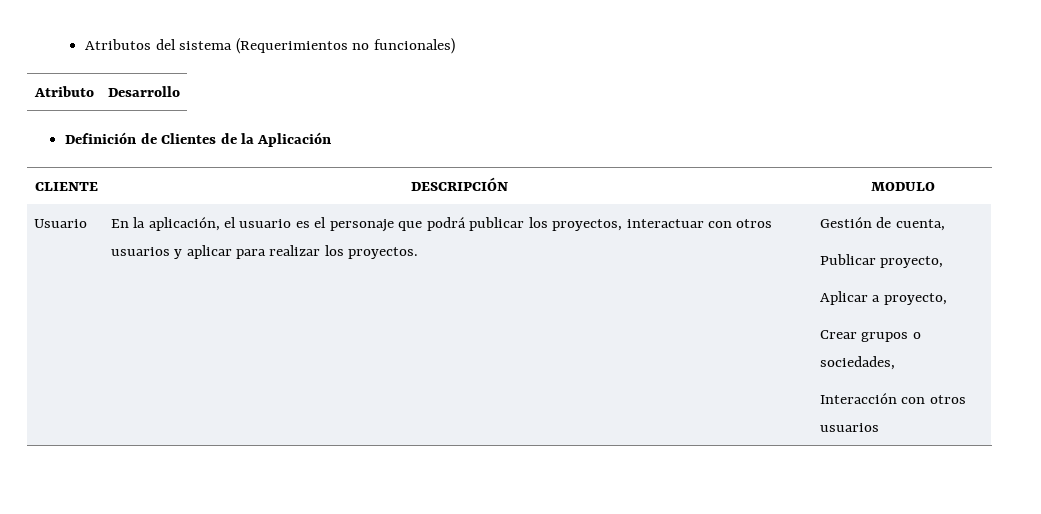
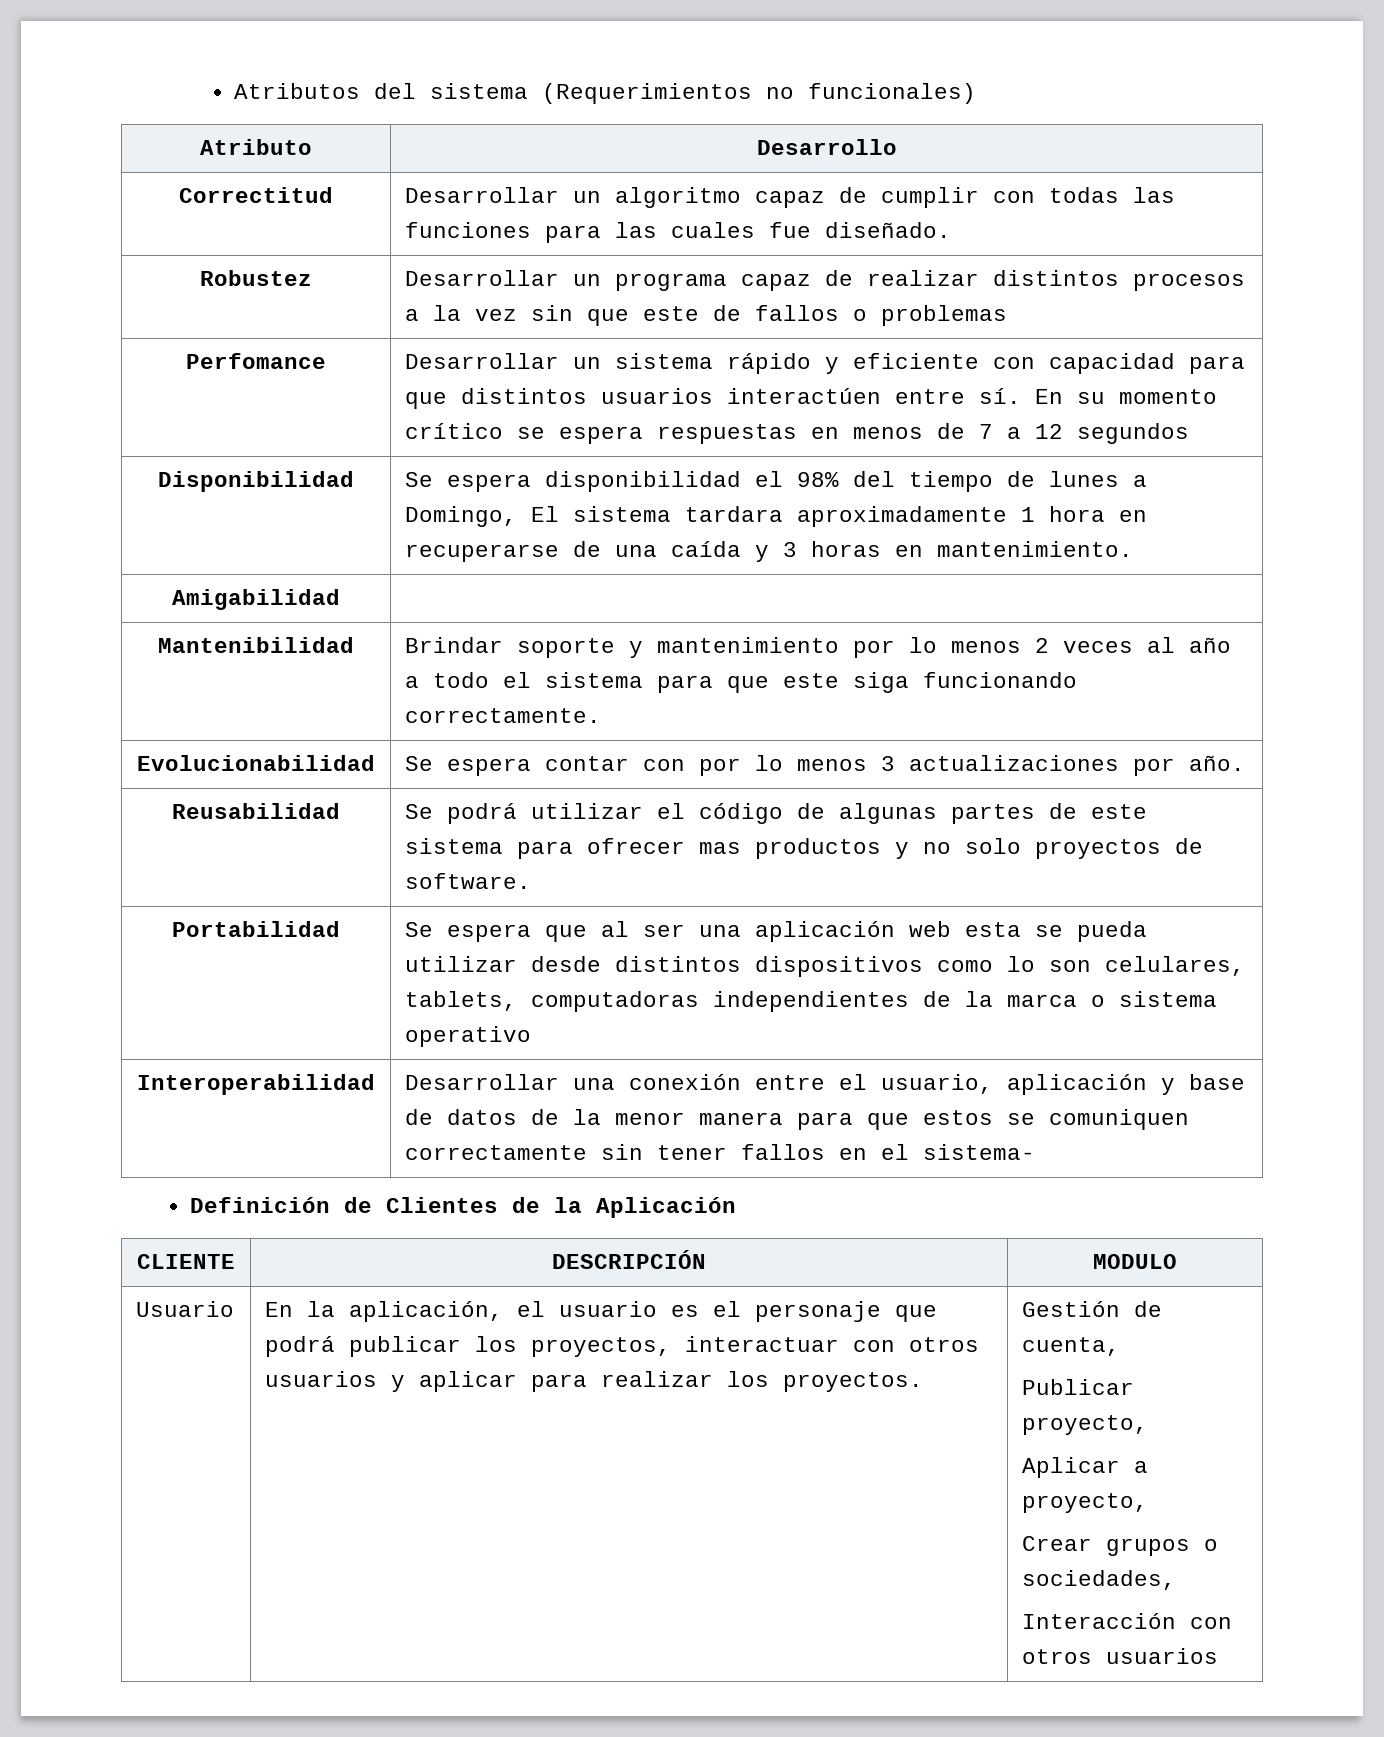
(180, 91) none -> [179,187,333,203] [405,187,1176,208] [405,222,952,243] [200,270,312,286] [405,270,1246,291] [405,305,1008,326] [186,353,326,369] [405,353,1246,374] [405,388,1218,409] [405,423,1190,444] [158,471,354,492] [405,471,1148,492] [405,506,1148,527] [405,541,1134,562] [172,589,340,610] [158,637,354,653] [405,637,1232,658] [405,672,1078,693] [405,708,602,723] [137,755,375,771] [405,755,1246,776] [172,803,340,819] [405,803,1148,824] [405,838,1204,859] [405,873,532,889] [172,921,340,937] [405,921,1148,942] [405,956,1246,977] [405,991,1218,1012] [405,1026,532,1047] [137,1074,375,1095] [405,1074,1246,1095] [405,1109,1190,1130] [405,1144,1036,1160] // Correctitud | Desarrollar un algoritmo capaz de cumplir con todas las funciones para las cuales fue diseñado. // Robustez | Desarrollar un programa capaz de realizar distintos procesos a la vez sin que este de fallos o problemas // Perfomance | Desarrollar un sistema rápido y eficiente con capacidad para que distintos usuarios interactúen entre sí. En su momento crítico se espera respuestas en menos de 7 a 12 segundos // Disponibilidad | Se espera disponibilidad el 98% del tiempo de lunes a Domingo, El sistema tardara aproximadamente 1 hora en recuperarse de una caída y 3 horas en mantenimiento. // Amigabilidad | // Mantenibilidad | Brindar soporte y mantenimiento por lo menos 2 veces al año a todo el sistema para que este siga funcionando correctamente. // Evolucionabilidad | Se espera contar con por lo menos 3 actualizaciones por año. // Reusabilidad | Se podrá utilizar el código de algunas partes de este sistema para ofrecer mas productos y no solo proyectos de software. // Portabilidad | Se espera que al ser una aplicación web esta se pueda utilizar desde distintos dispositivos como lo son celulares, tablets, computadoras independientes de la marca o sistema operativo // Interoperabilidad | Desarrollar una conexión entre el usuario, aplicación y base de datos de la menor manera para que estos se comuniquen correctamente sin tener fallos en el sistema-

